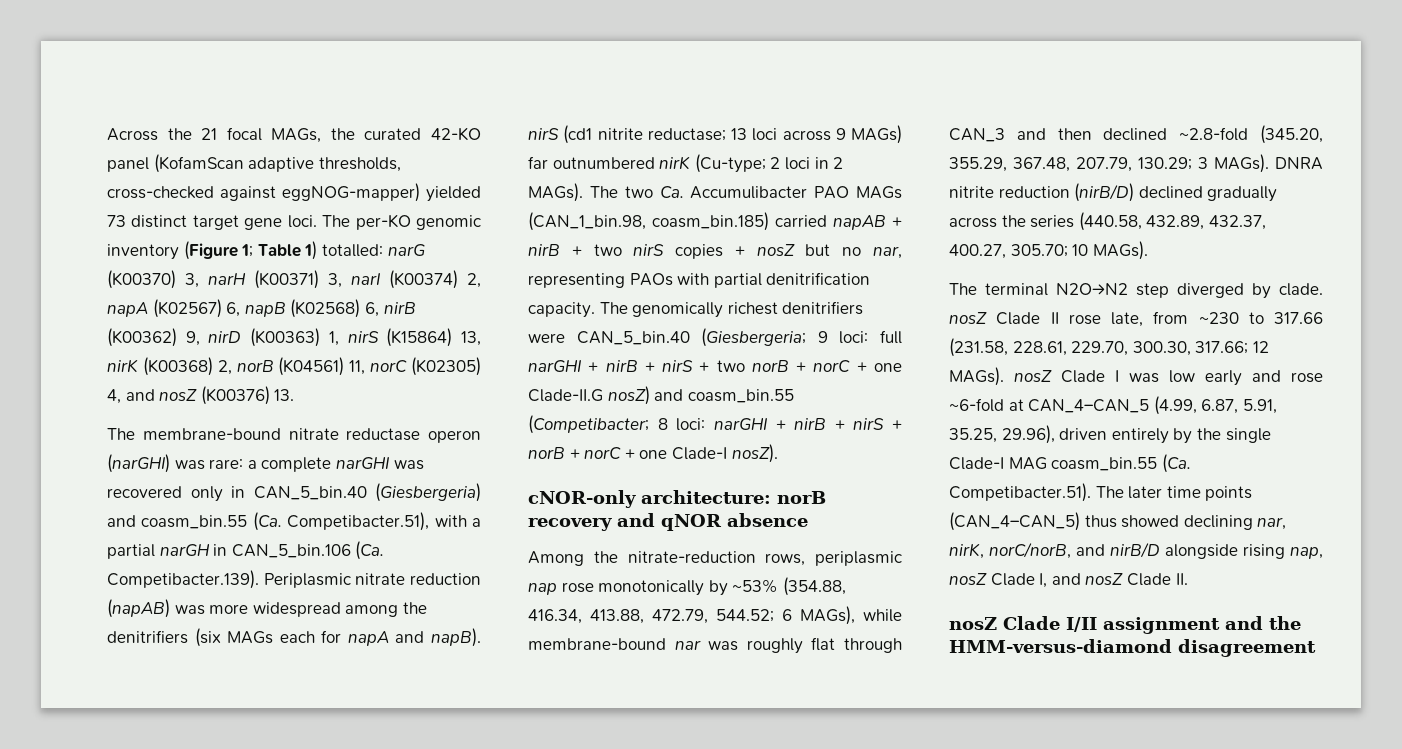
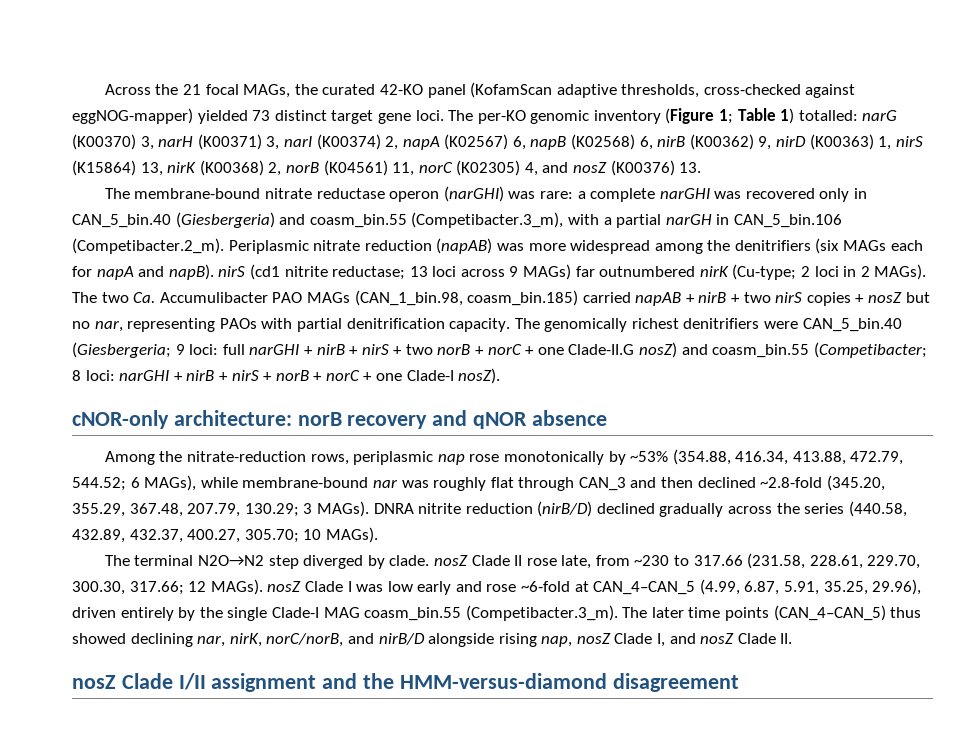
[252,512,430,531] (Ca. Competibacter.51), -> [411,212,564,228] (Competibacter.3_m),
[355,541,385,560] [107,570,259,589] (Ca. Competibacter.139). -> [72,238,224,254] (Competibacter.2_m).
[1161,454,1191,473] [949,483,1091,502] (Ca. Competibacter.51). -> [465,605,618,621] (Competibacter.3_m).

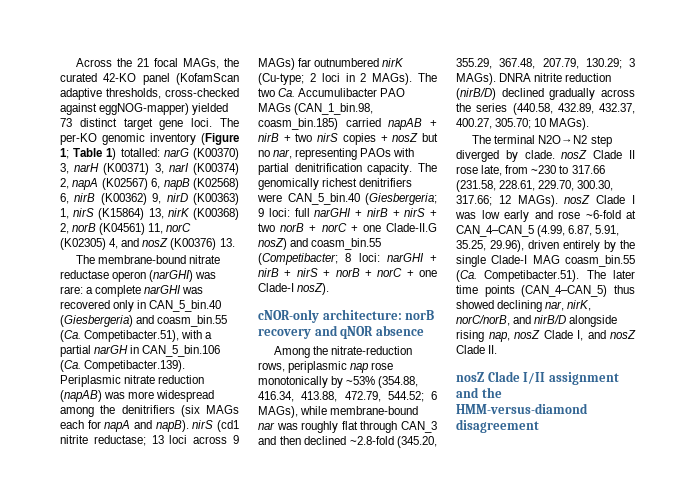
[411,212,564,228] (Competibacter.3_m), -> [60,330,180,342] (Ca. Competibacter.51),
[72,238,224,254] (Competibacter.2_m). -> [60,360,186,372] (Ca. Competibacter.139).
[465,605,618,621] (Competibacter.3_m). -> [456,270,580,282] (Ca. Competibacter.51).

